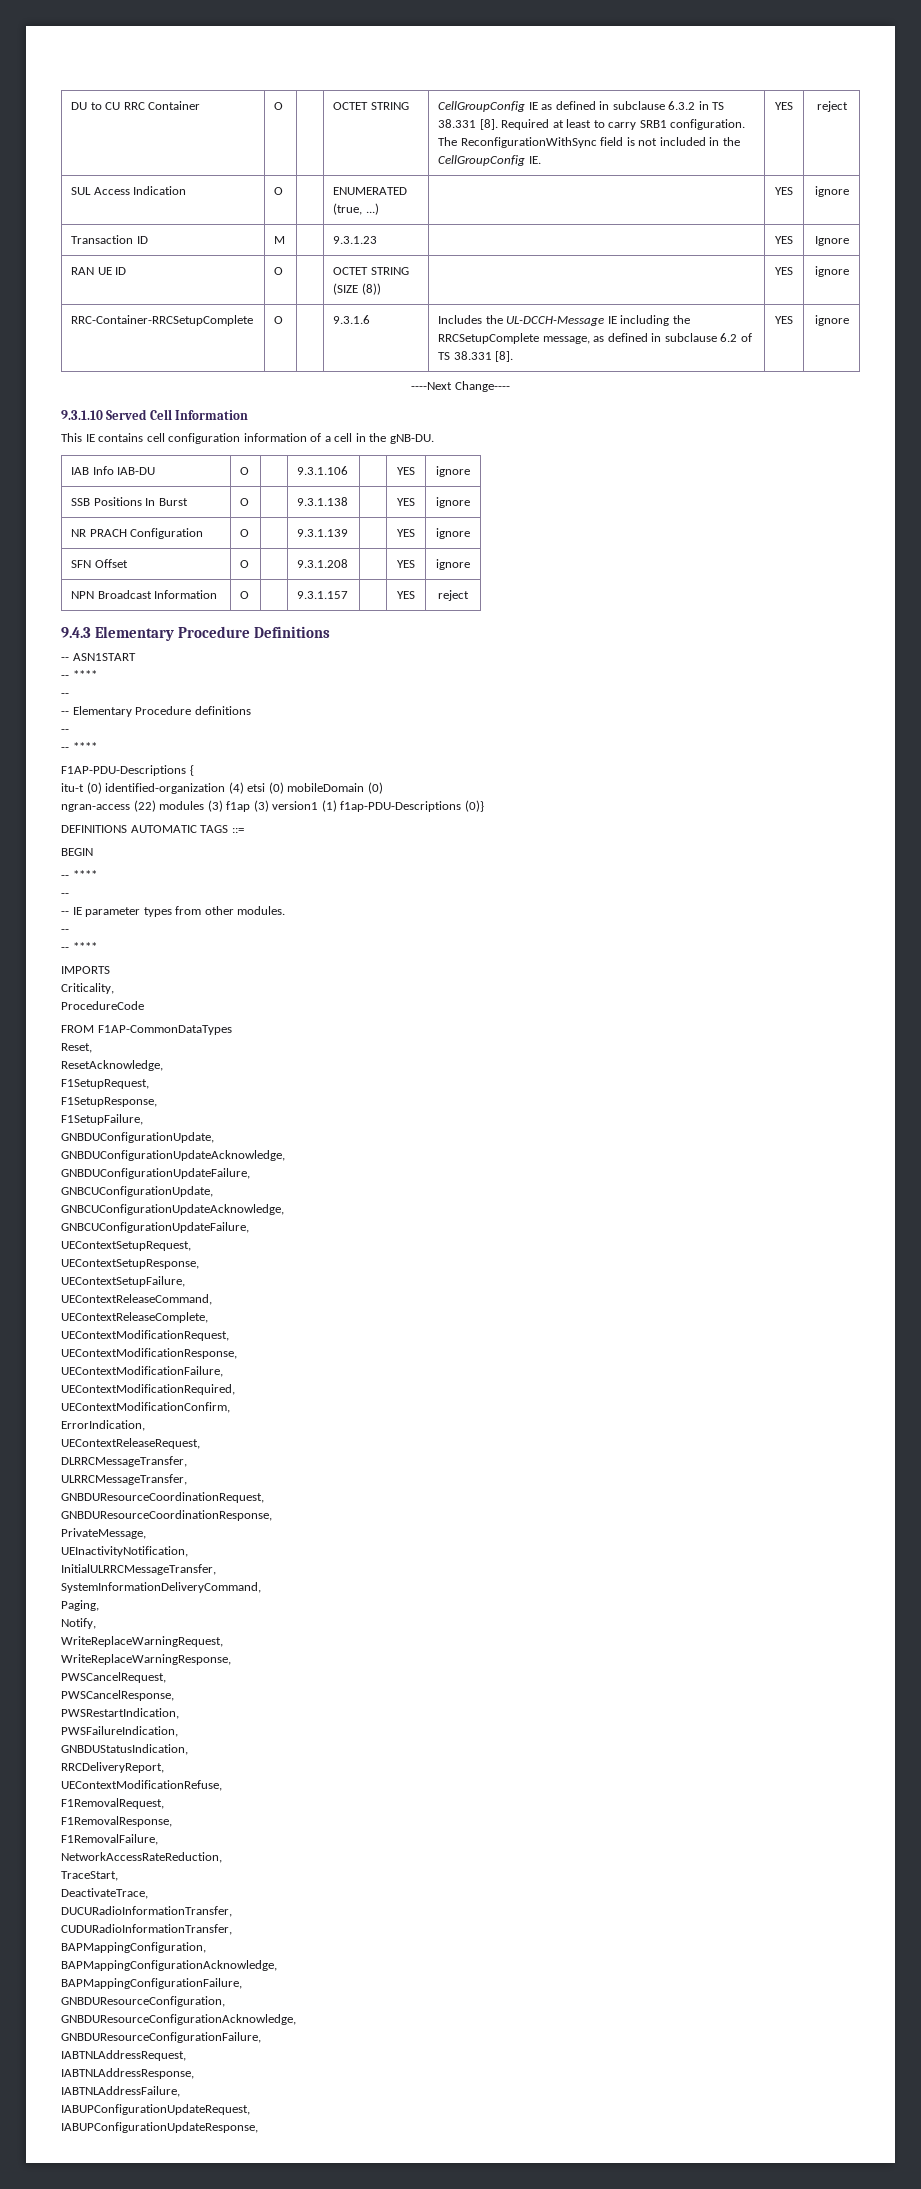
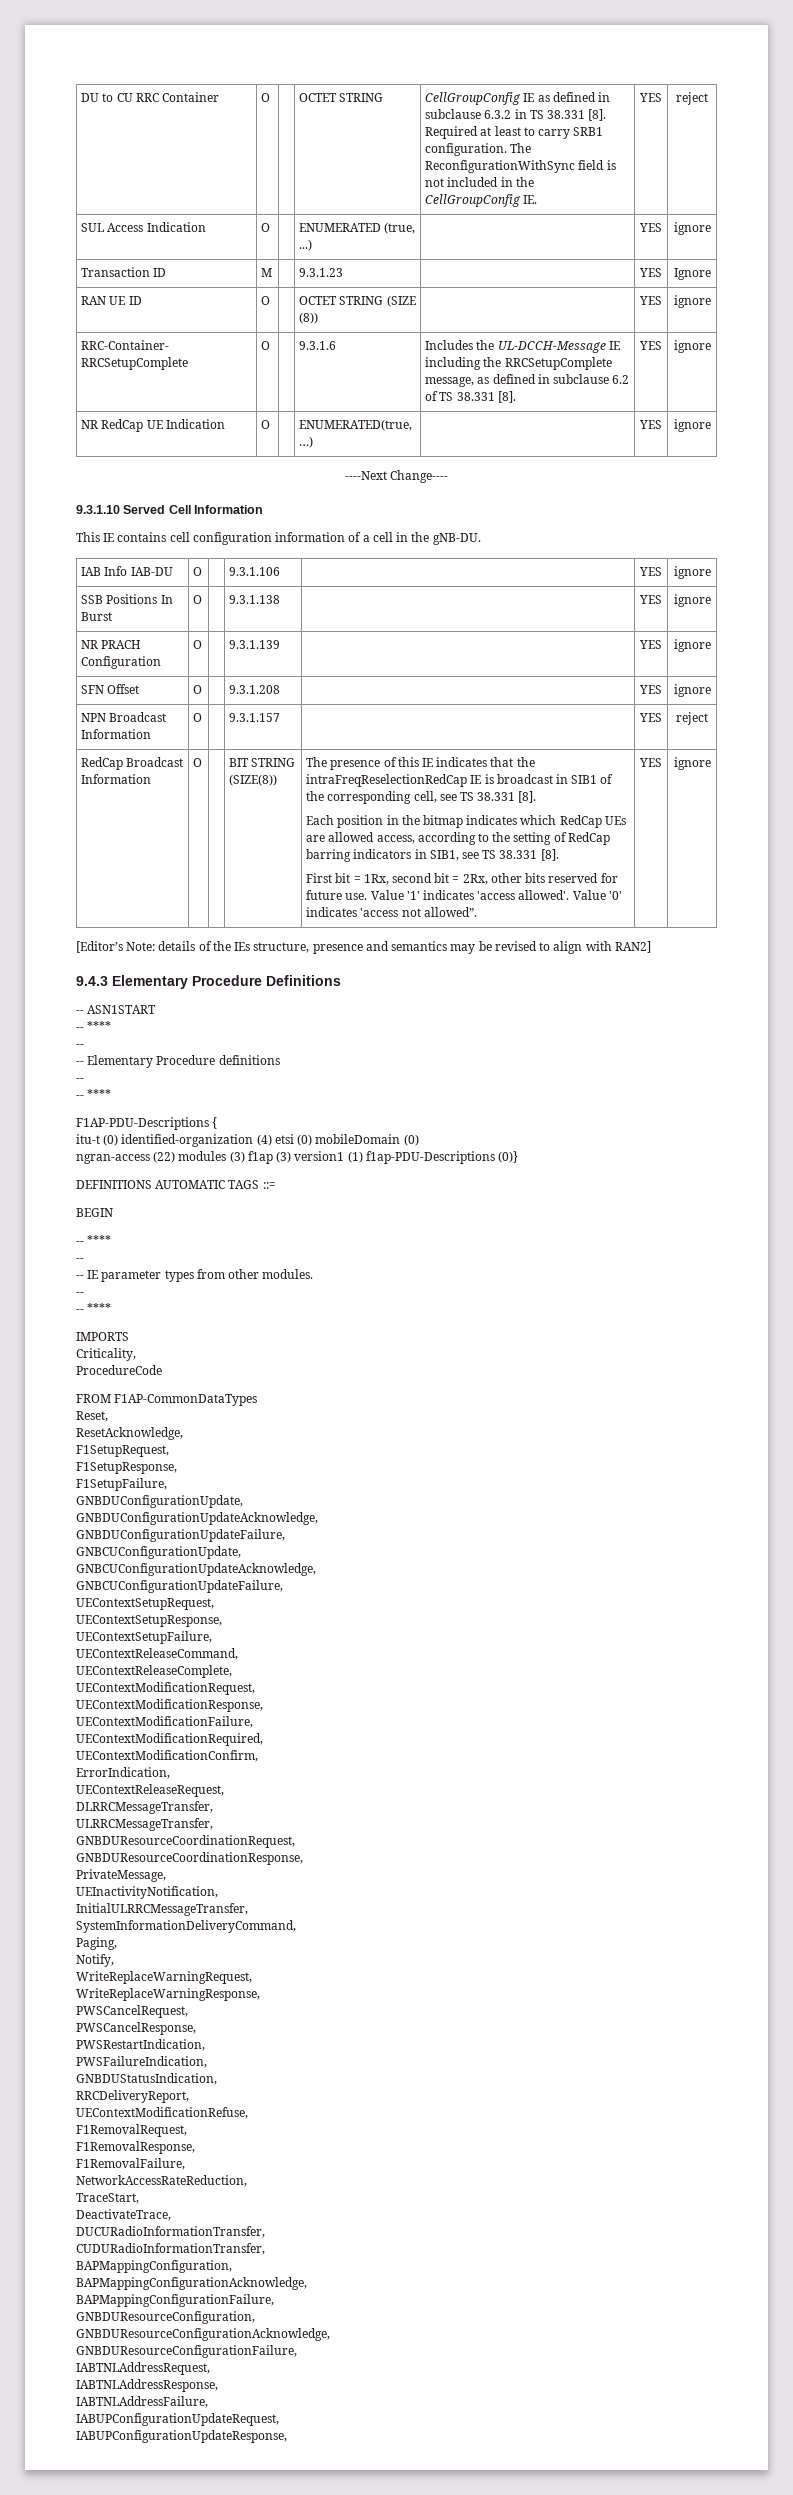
(849, 320) none -> [81,419,225,432] [261,420,271,429] [299,419,413,431] [299,436,314,448] [639,420,662,429] [673,419,711,432] // NR RedCap UE Indication | O | | ENUMERATED(true, …) | | YES | ignore
(469, 595) none -> [81,757,184,770] [81,774,152,784] [193,758,203,767] [229,758,296,767] [229,774,278,786] [306,757,535,770] [306,774,614,787] [306,791,537,804] [306,815,626,828] [306,832,610,845] [306,849,559,862] [306,873,618,885] [306,890,622,900] [306,907,477,917] [639,758,662,767] [673,757,711,770] [76,941,651,954] // RedCap Broadcast Information | O | | BIT STRING (SIZE(8)) | The presence of this IE indicates that the intraFreqReselectionRedCap IE is broadcast in SIB1 of the corresponding cell, see TS 38.331 [8]. // Each position in the bitmap indicates which RedCap UEs are allowed access, according to the setting of RedCap barring indicators in SIB1, see TS 38.331 [8]. // First bit = 1Rx, second bit = 2Rx, other bits reserved for future use. Value '1' indicates 'access allowed'. Value '0' indicates 'access not allowed”. | YES | ignore // [Editor’s Note: details of the IEs structure, presence and semantics may be revised to align with RAN2]

